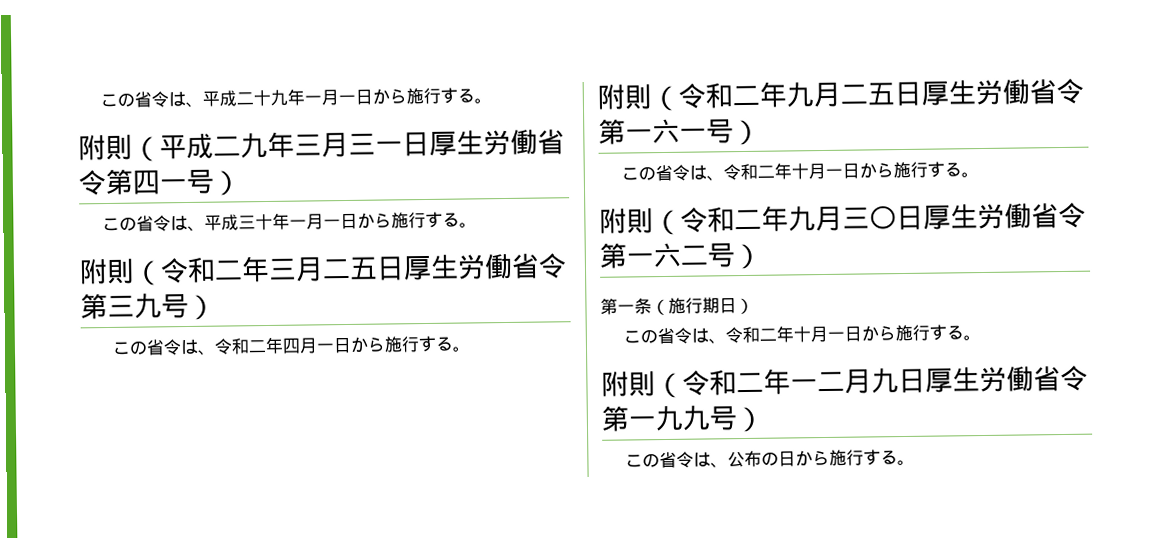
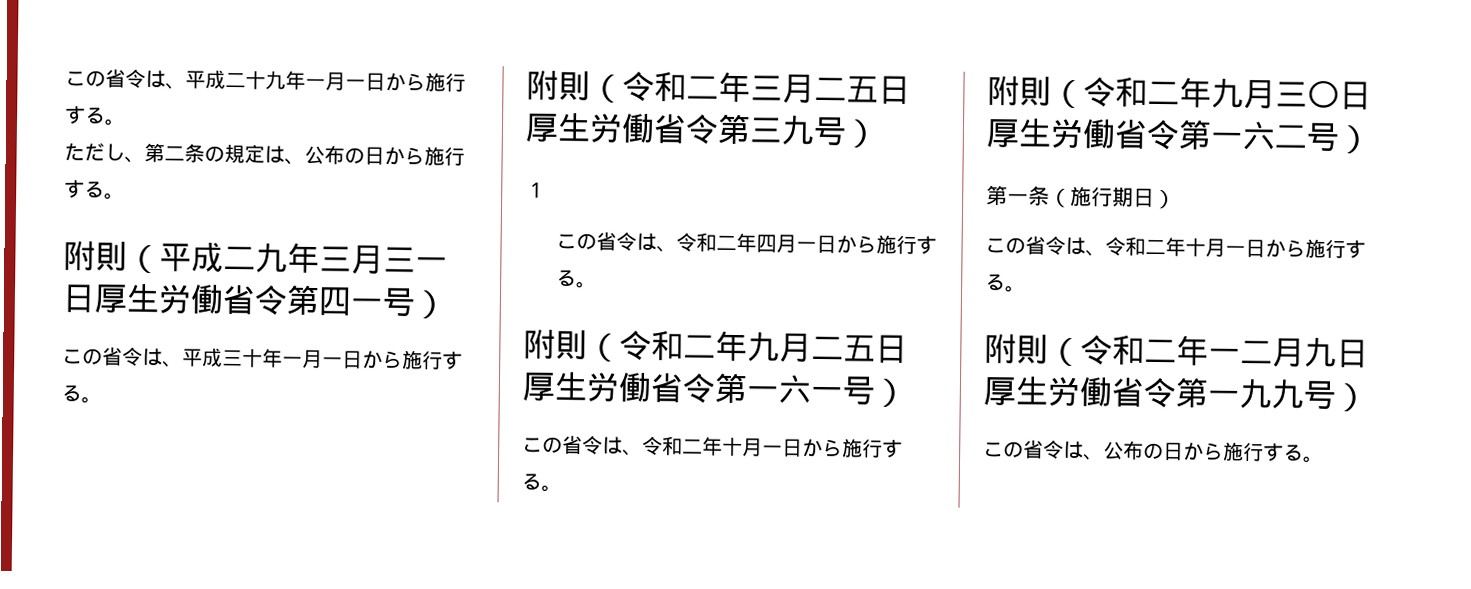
(492, 101) none -> [64,142,465,166] [64,180,125,200] // ただし、第二条の規定は、公布の日から施行する。
(216, 307) none -> [525,181,547,198] // １

